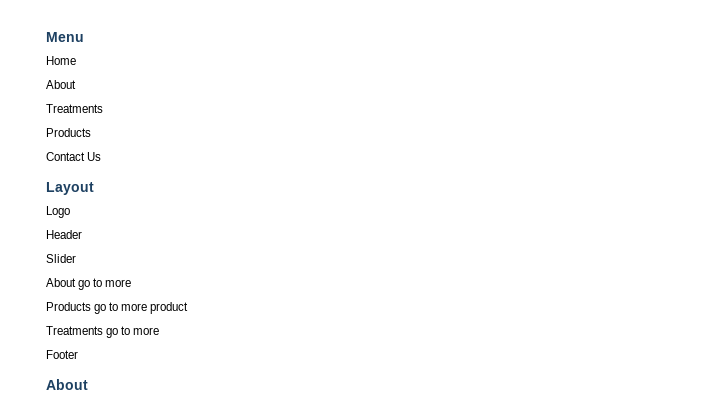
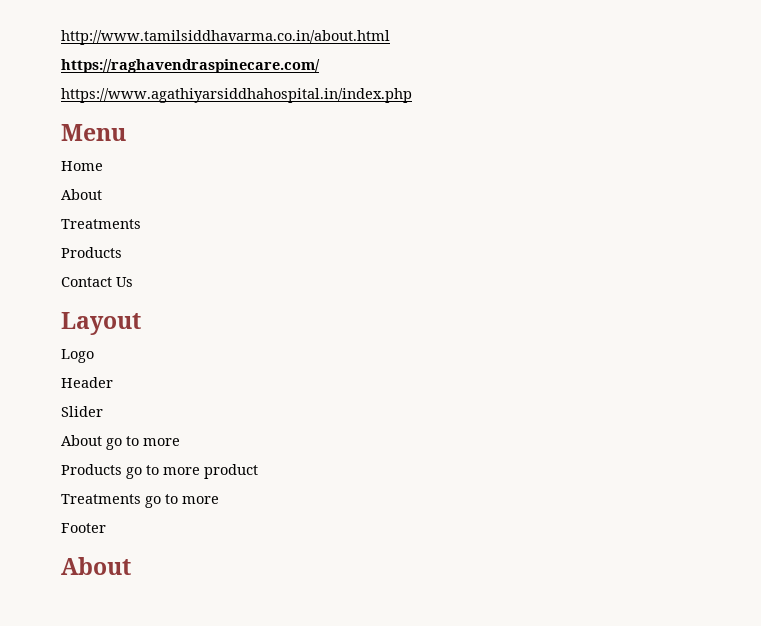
(46, 37) none -> [61,30,390,45] [61,59,320,73] [61,88,412,103] http://www.tamilsiddhavarma.co.in/about.html // https://raghavendraspinecare.com/ // https://www.agathiyarsiddhahospital.in/index.php //

